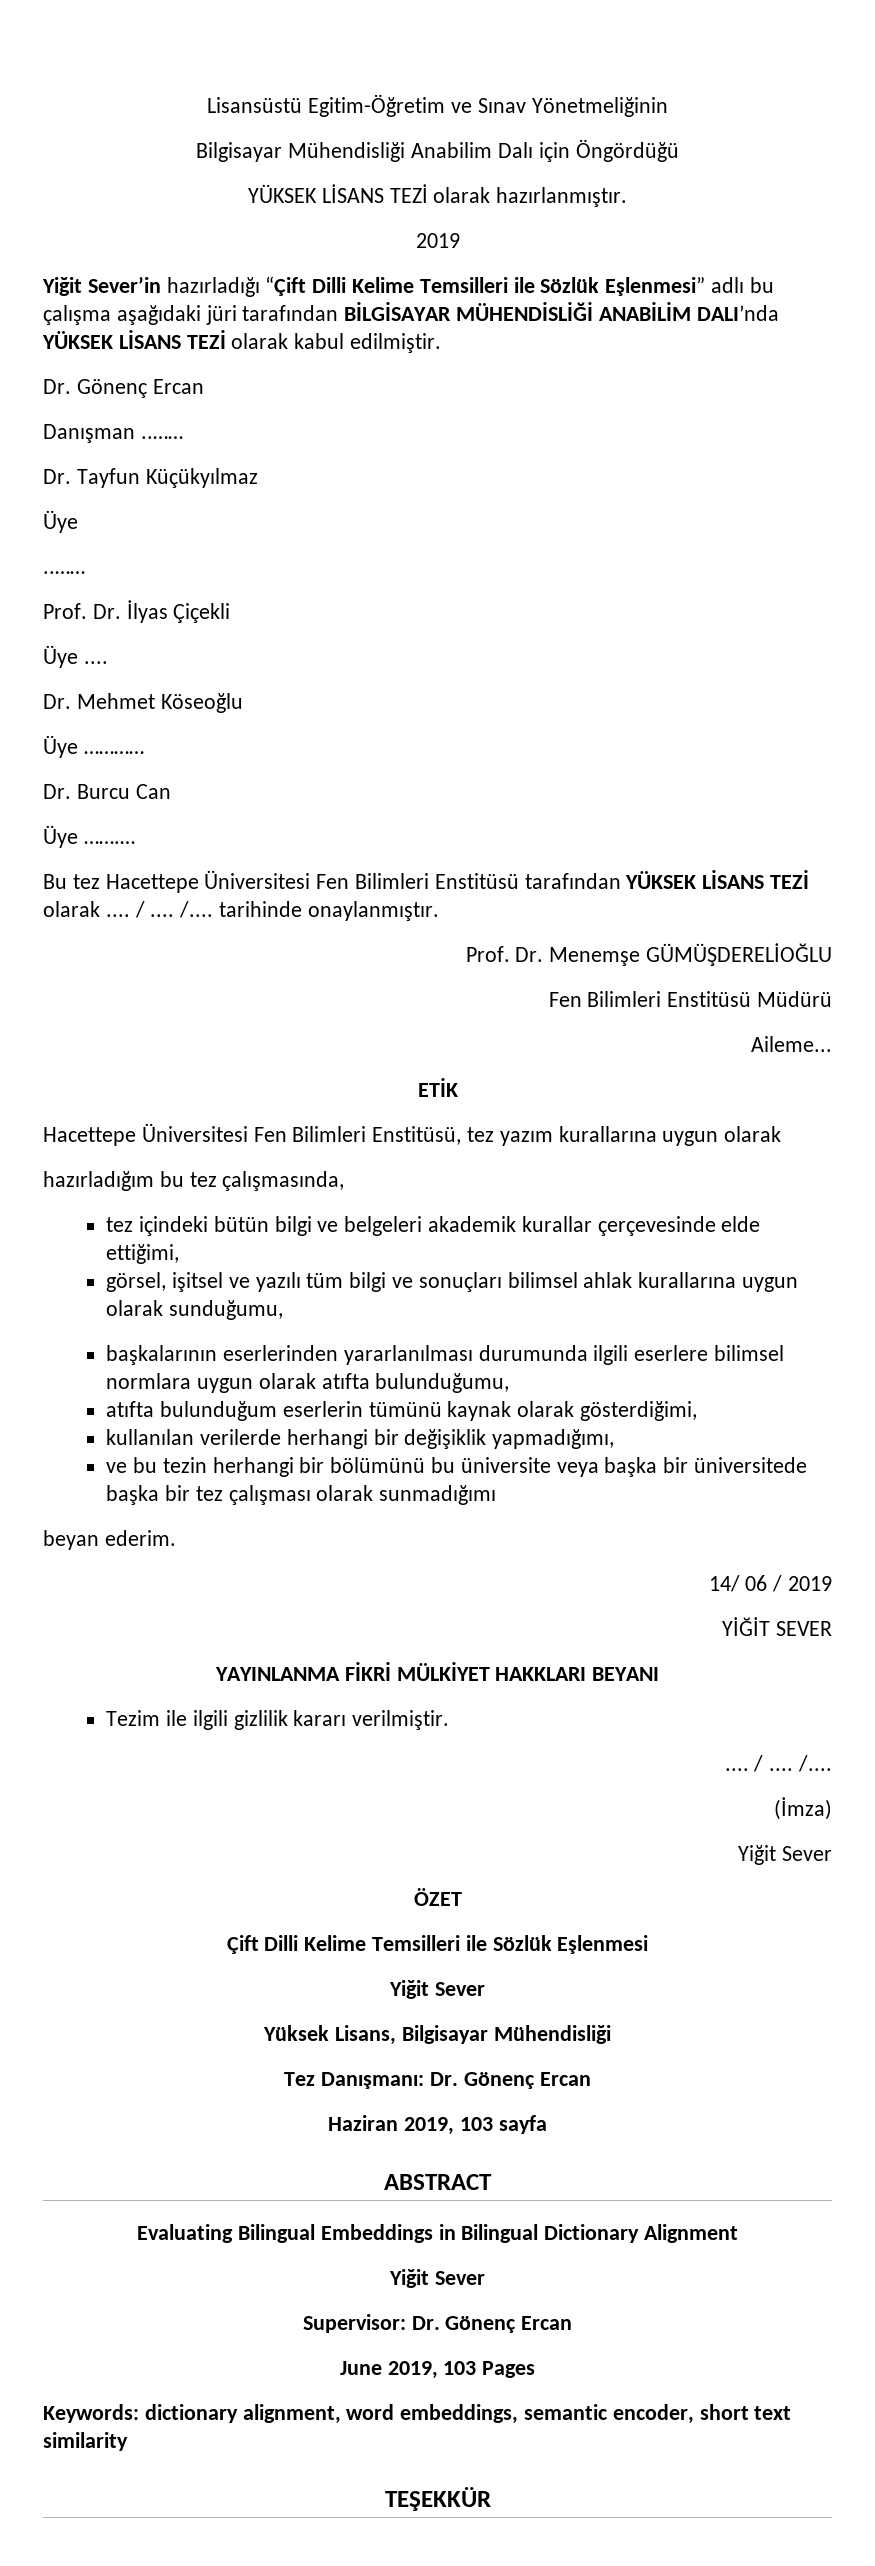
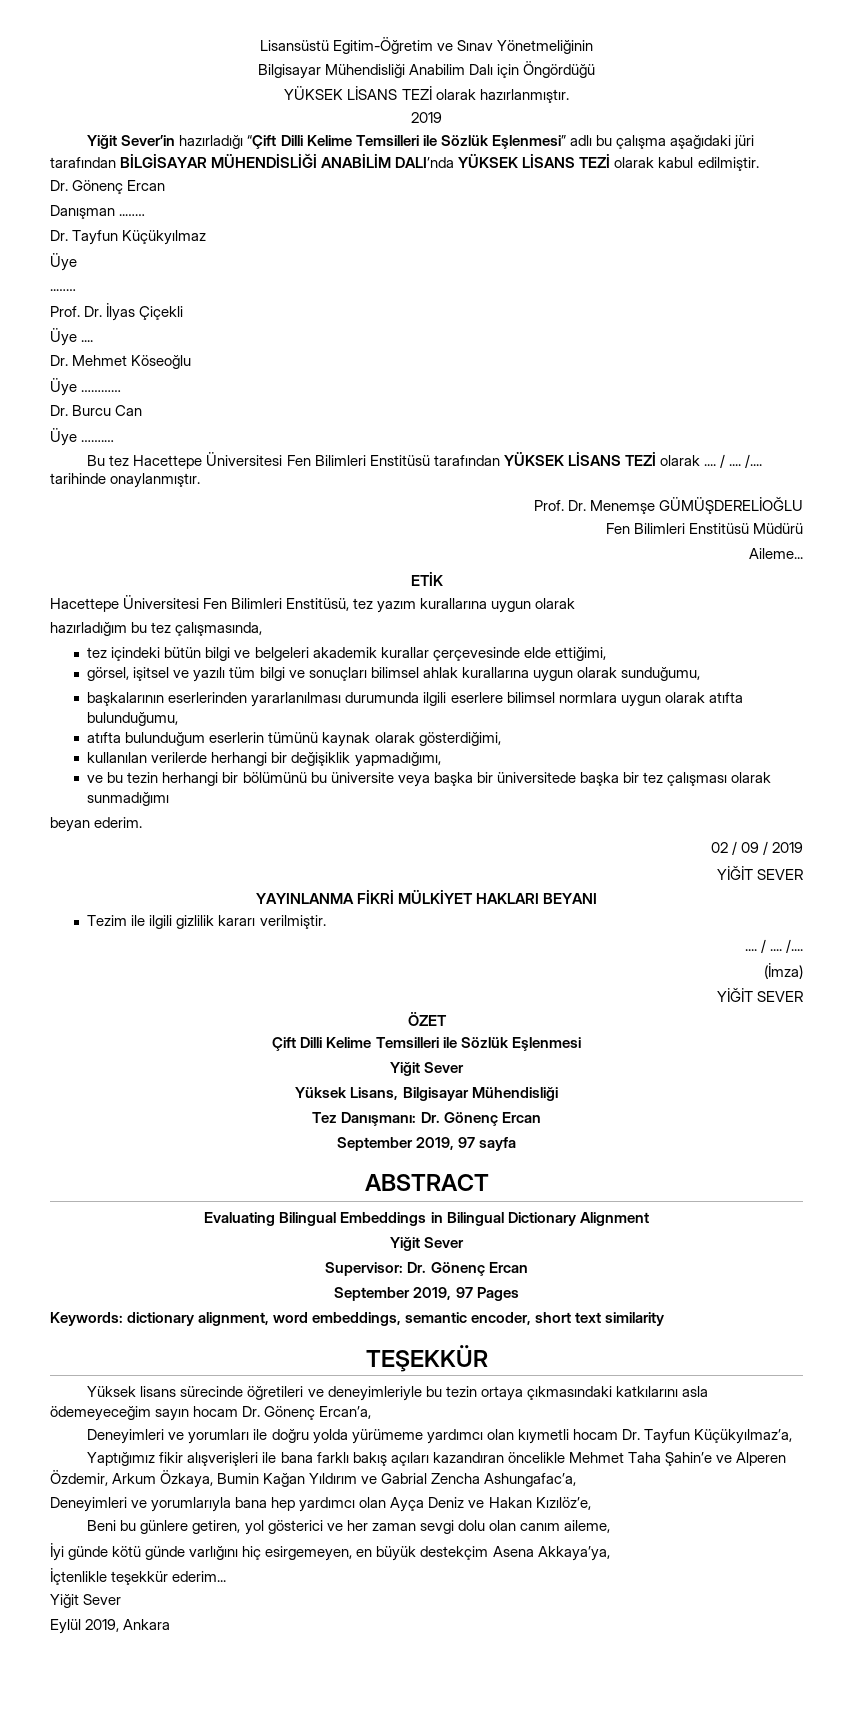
[708,1575,768,1592] 14/ 06 -> [710,841,759,855] 02 / 09
[495,1667,587,1681] HAKKLARI -> [476,893,540,904] HAKLARI
[738,1845,832,1865] Yiğit Sever -> [716,987,803,1002] YİĞİT SEVER
[328,2115,493,2135] Haziran 2019, 103 -> [336,1137,476,1151] September 2019, 97
[339,2361,477,2379] June 2019, 103 -> [334,1287,473,1301] September 2019, 97
(491, 2499) none -> [87,1386,708,1401] [50,1406,372,1421] [87,1429,792,1444] [87,1452,787,1466] [50,1470,577,1488] [50,1497,591,1512] [87,1520,610,1535] [50,1543,610,1561] [50,1568,227,1585] [50,1594,122,1608] [50,1619,171,1634] // Yüksek lisans sürecinde öğretileri ve deneyimleriyle bu tezin ortaya çıkmasındaki katkılarını asla ödemeyeceğim sayın hocam Dr. Gönenç Ercan’a, // Deneyimleri ve yorumları ile doğru yolda yürümeme yardımcı olan kıymetli hocam Dr. Tayfun Küçükyılmaz’a, // Yaptığımız fikir alışverişleri ile bana farklı bakış açıları kazandıran öncelikle Mehmet Taha Şahin’e ve Alperen Özdemir, Arkum Özkaya, Bumin Kağan Yıldırım ve Gabrial Zencha Ashungafac’a, // Deneyimleri ve yorumlarıyla bana hep yardımcı olan Ayça Deniz ve Hakan Kızılöz’e, // Beni bu günlere getiren, yol gösterici ve her zaman sevgi dolu olan canım aileme, // İyi günde kötü günde varlığını hiç esirgemeyen, en büyük destekçim Asena Akkaya’ya, // İçtenlikle teşekkür ederim... // Yiğit Sever // Eylül 2019, Ankara

